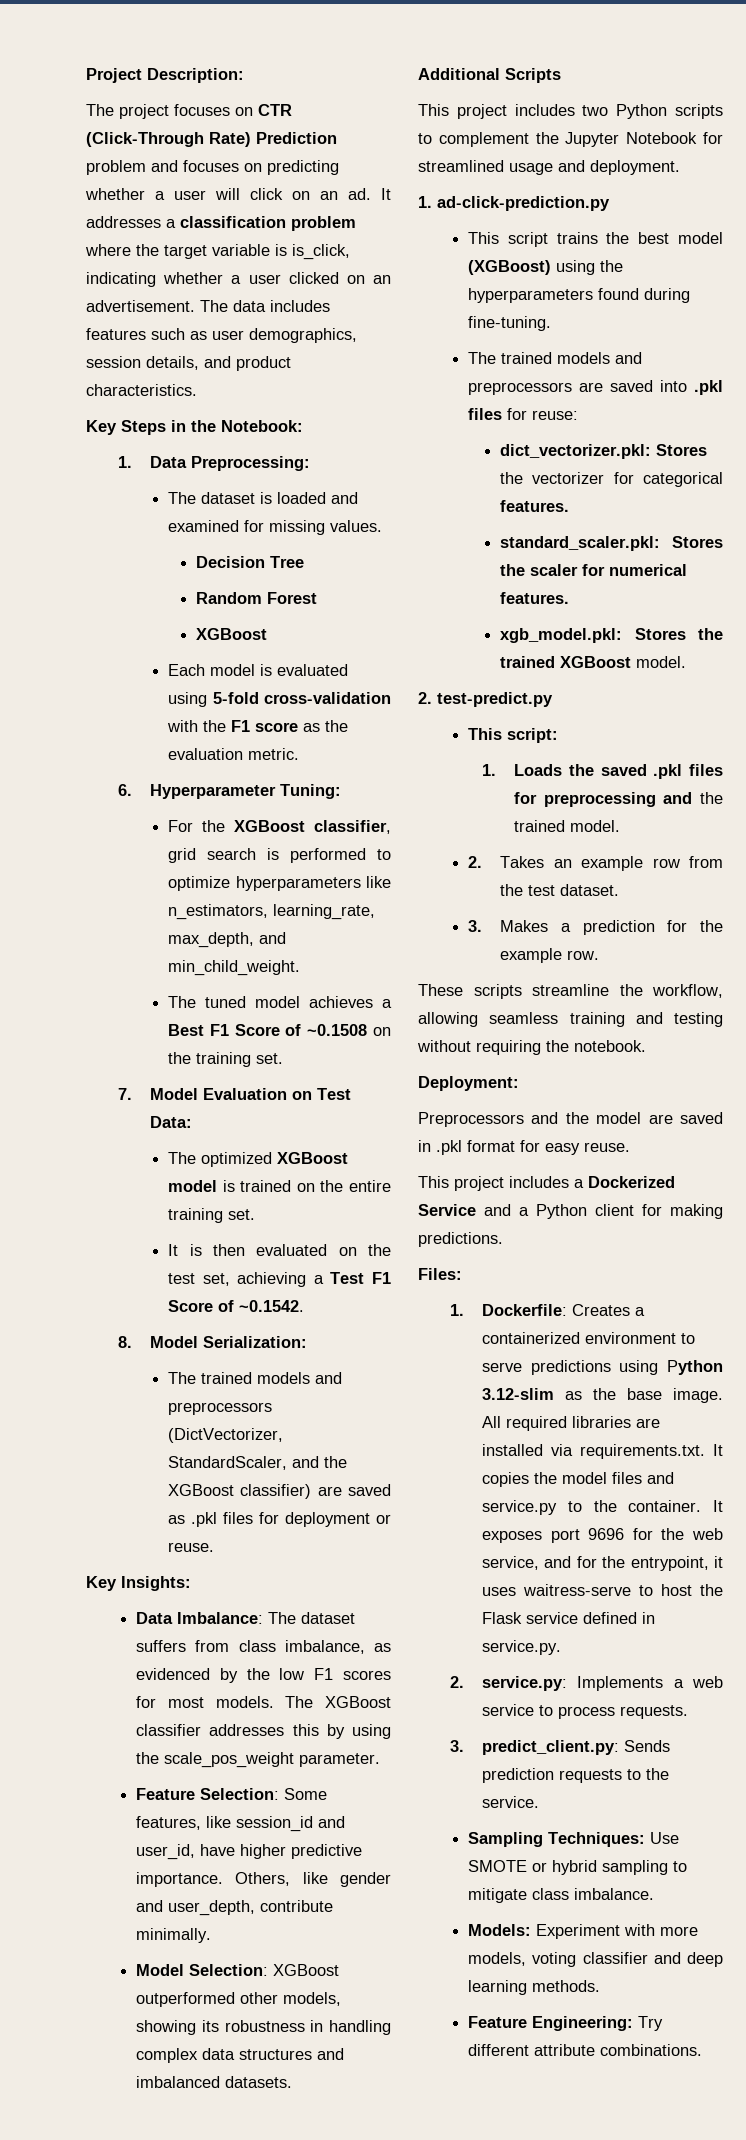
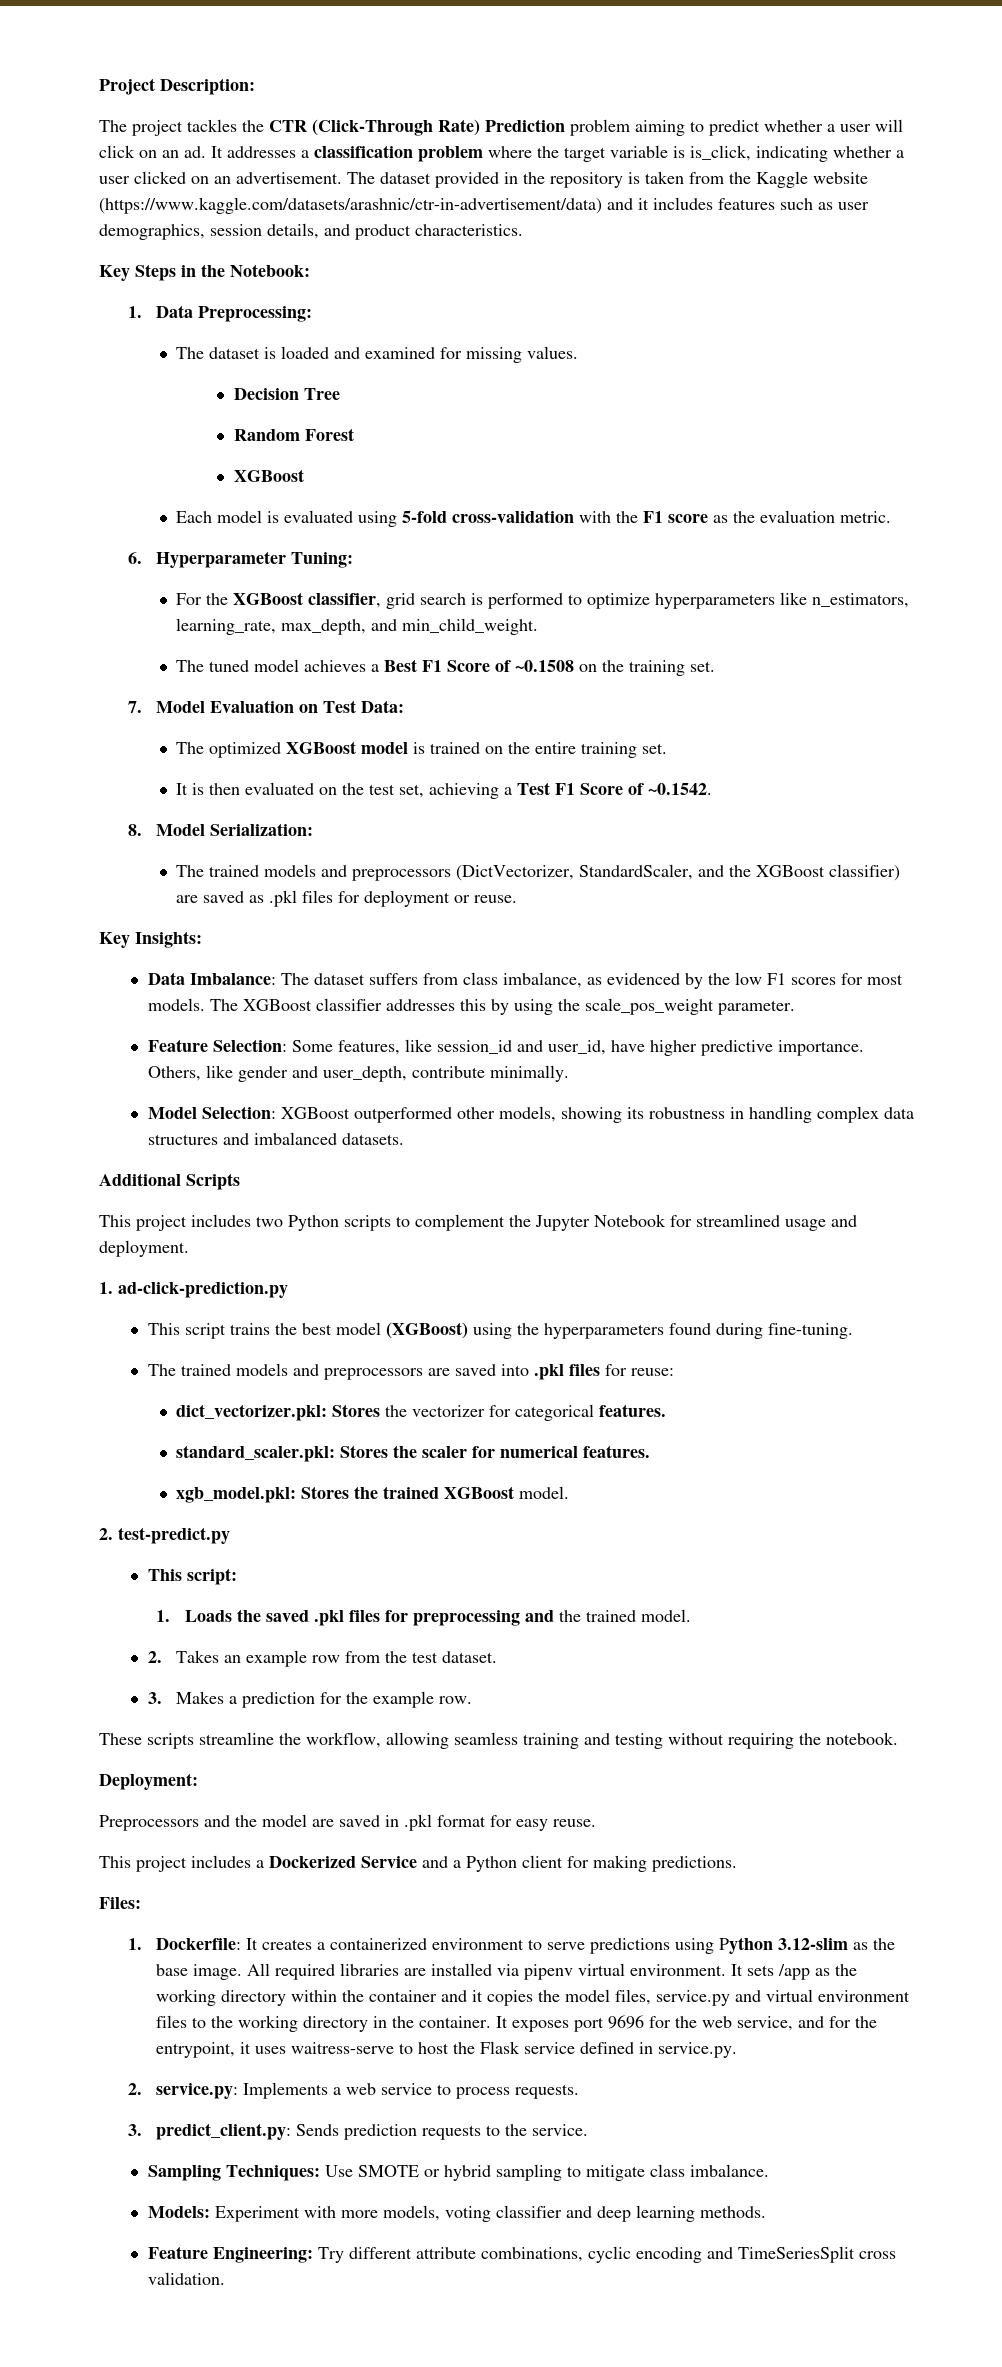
[174,104,253,116] focuses on -> [187,119,264,132] tackles the
[151,160,339,175] and focuses on predicting -> [635,120,760,136] aiming to predict
[233,300,266,312] data -> [380,171,868,188] [99,197,649,214] dataset provided in the repository is taken from the Kaggle website (https://www.kaggle.com/datasets/arashnic/ctr-in-advertisement/data) and it
[572,1304,631,1316] Creates -> [246,1938,313,1950] It creates
[580,1444,723,1459] [482,1472,675,1487] [482,1500,582,1515] requirements.txt. It copies the model files and service.py to -> [524,1963,858,1980] [156,1989,911,2006] [156,2015,388,2032] pipenv virtual environment. It sets /app as the working directory within the container and it copies the model files, service.py and virtual environment files to the working directory in
[600,2044,703,2056] combinations. -> [480,2246,896,2263] [147,2272,225,2285] combinations, cyclic encoding and TimeSeriesSplit cross validation.

